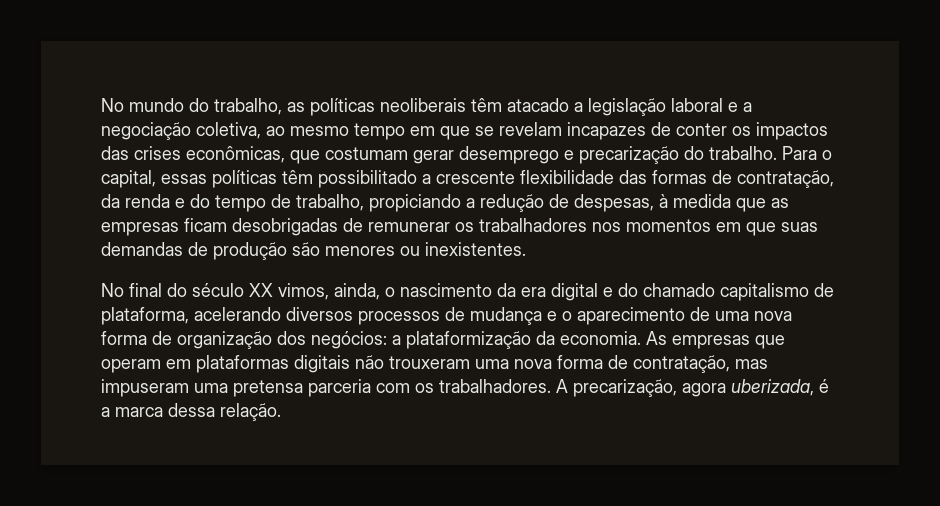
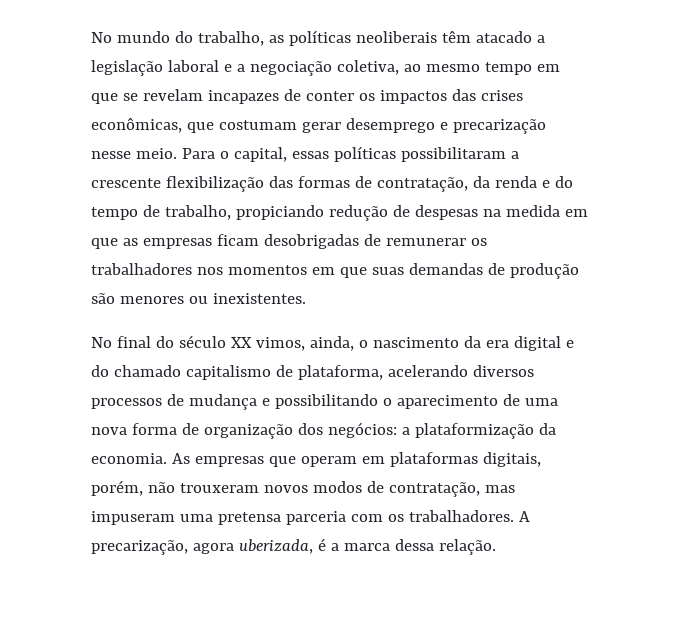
[684,146,777,160] do trabalho. -> [91,148,177,159] nesse meio.
[282,170,417,188] têm possibilitado -> [400,147,506,162] possibilitaram
[520,170,614,184] flexibilidade -> [165,176,264,192] flexibilização
[466,198,475,208] a -> (324, 212) none
[574,194,731,212] despesas, à medida -> [414,205,588,220] despesas na medida em
(557, 316) none -> [274,394,378,409] possibilitando
[294,355,603,373] digitais não trouxeram uma nova forma -> [482,452,541,467] [91,480,362,496] digitais, porém, não trouxeram novos modos

